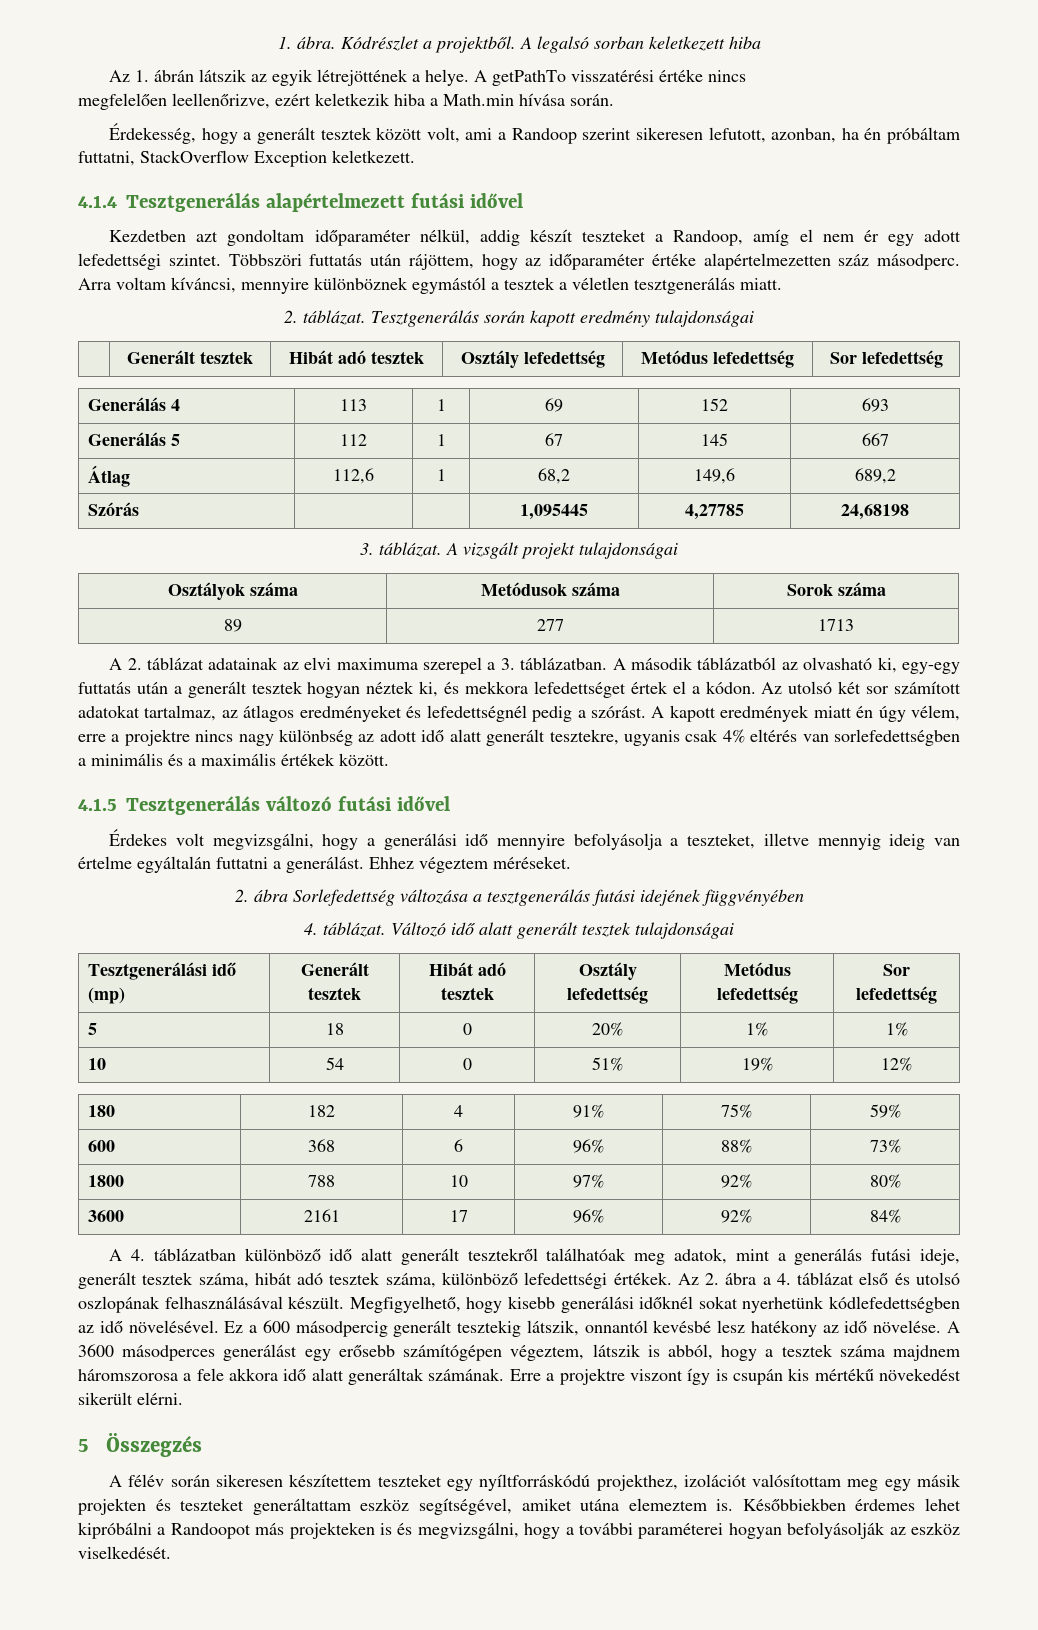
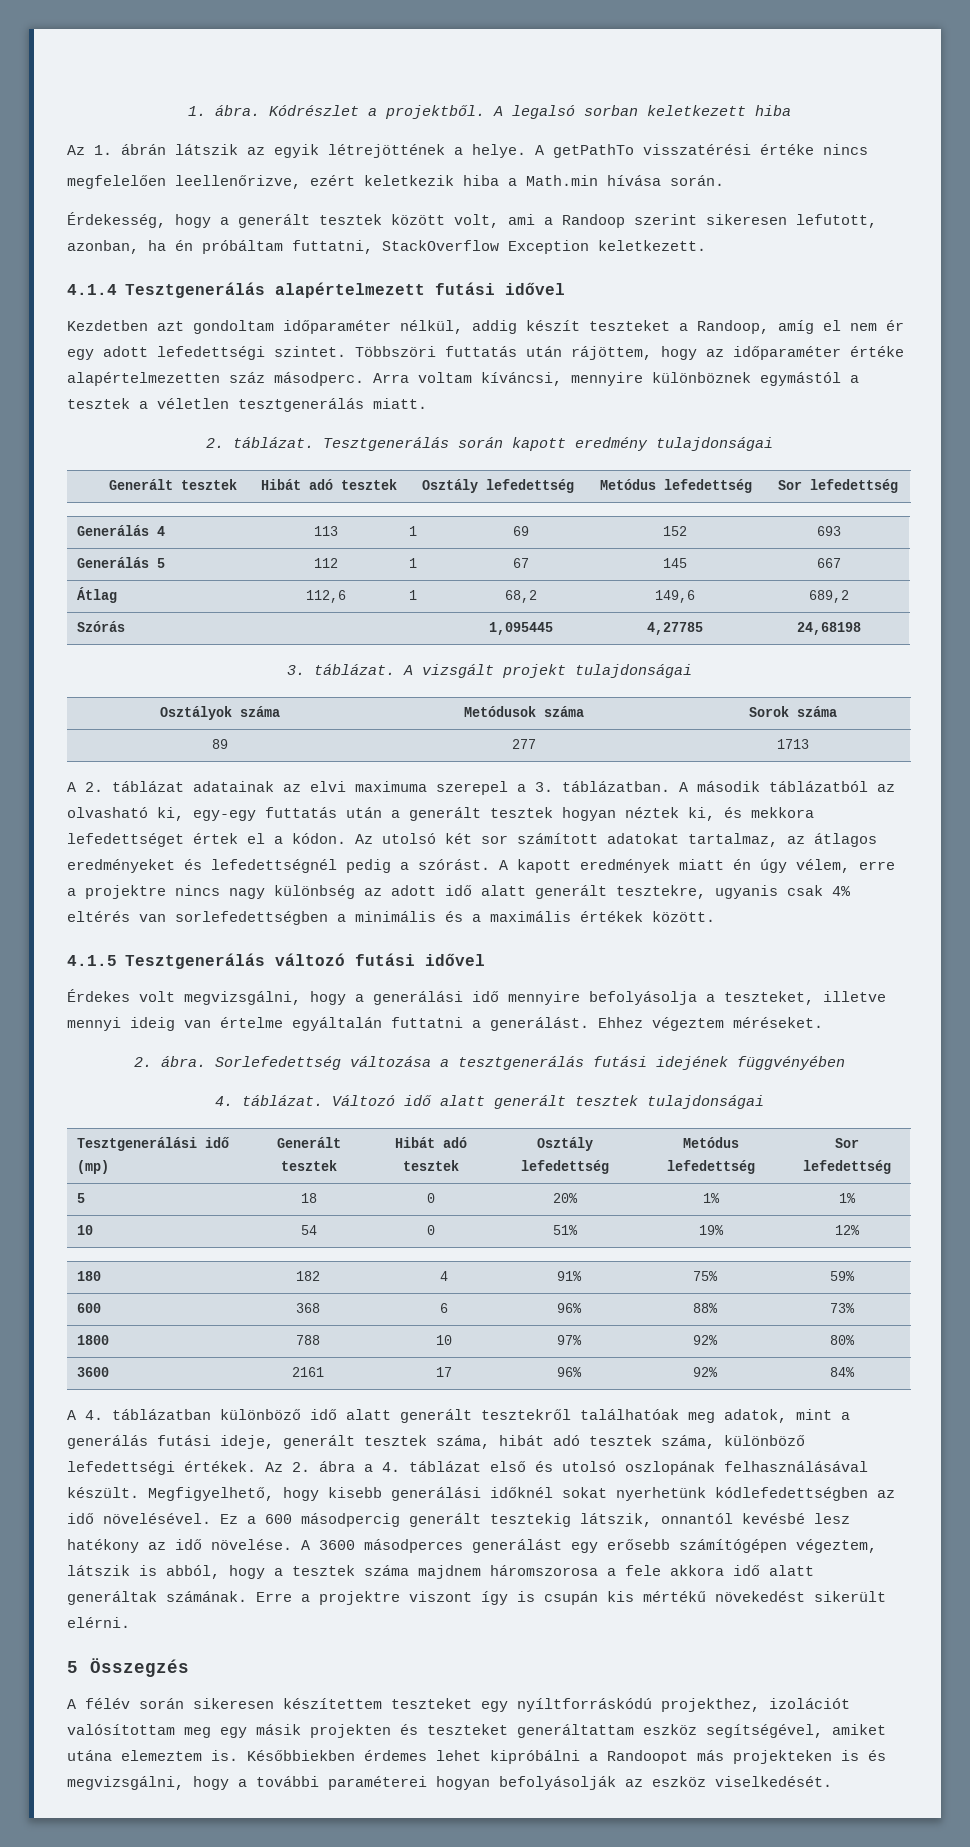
[817,834,881,850] mennyig -> [67,1017,121,1031] mennyi
[253,889,288,902] ábra -> [160,1056,206,1067] ábra.

